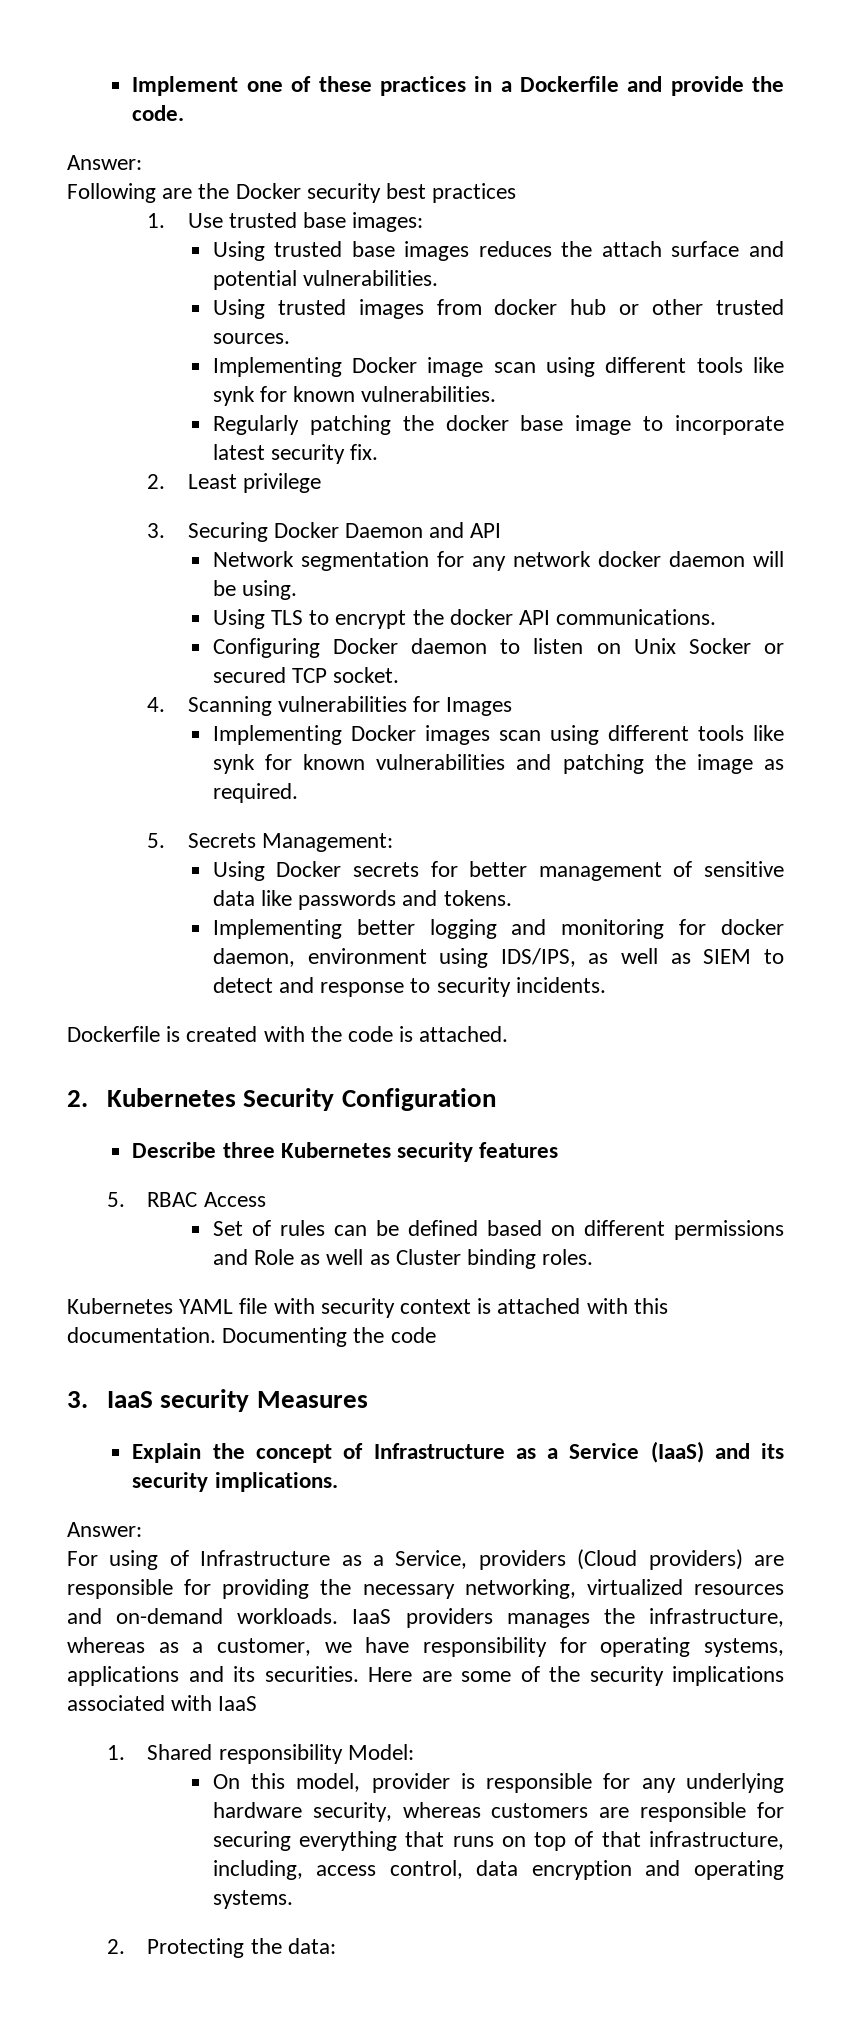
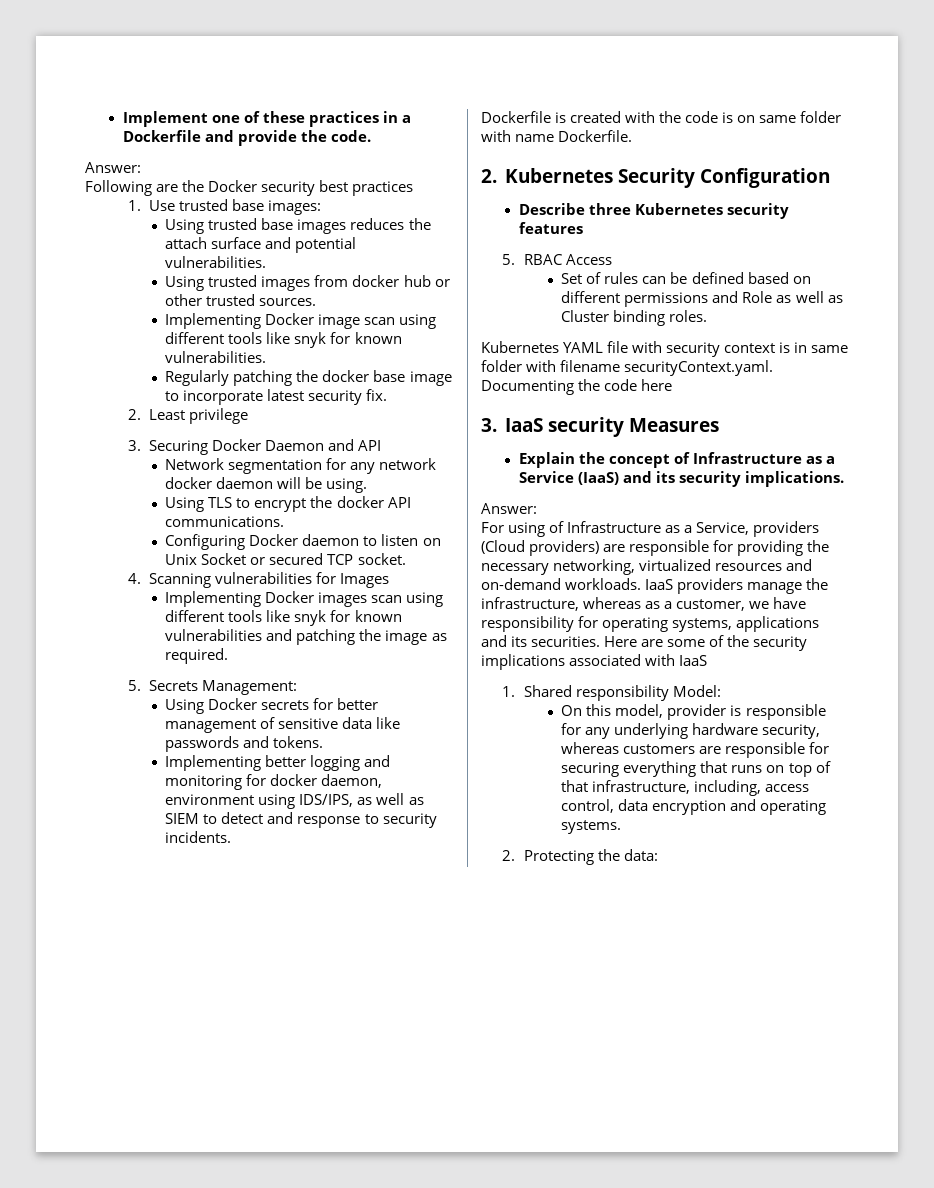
[212,386,255,406] synk -> [294,332,327,348] snyk
[688,638,751,654] Socker -> [201,553,247,565] Socket
[212,754,255,774] synk -> [294,610,327,626] snyk
[419,1026,509,1042] attached. -> [737,111,842,123] [481,130,633,142] on same folder with name Dockerfile.
[497,1298,668,1314] [67,1327,216,1343] attached with this documentation. -> [794,342,849,353] [481,360,774,376] in same folder with filename securityContext.yaml.
(436, 1335) none -> [641,379,673,391] here
[506,1613,590,1628] manages -> [747,582,803,594] manage

